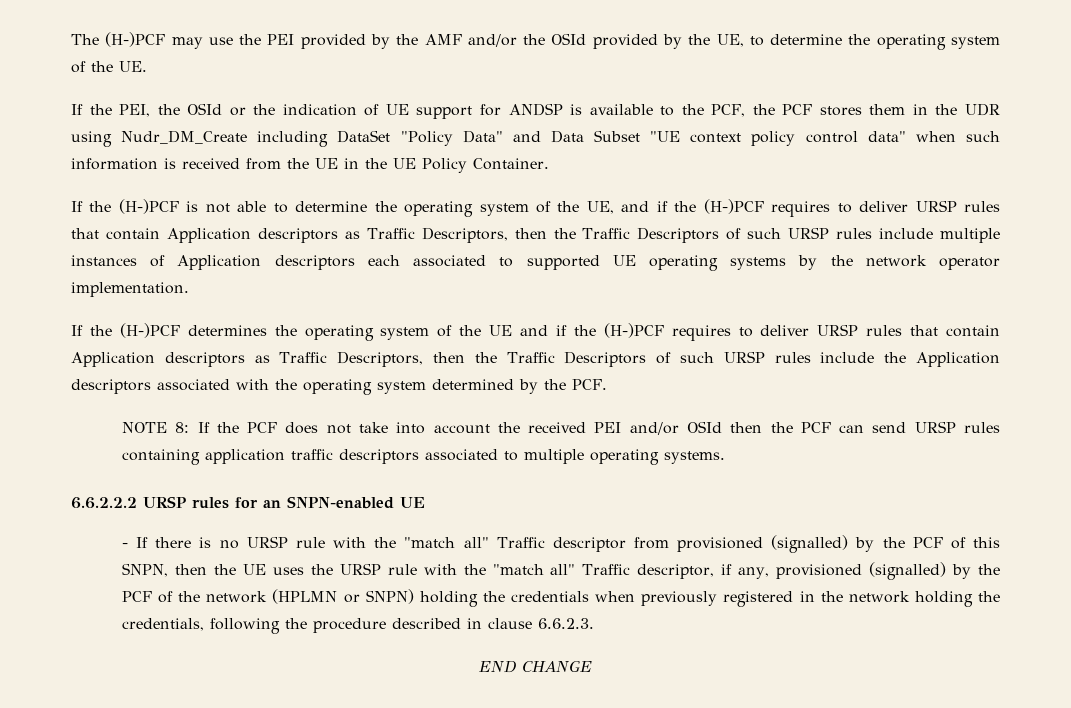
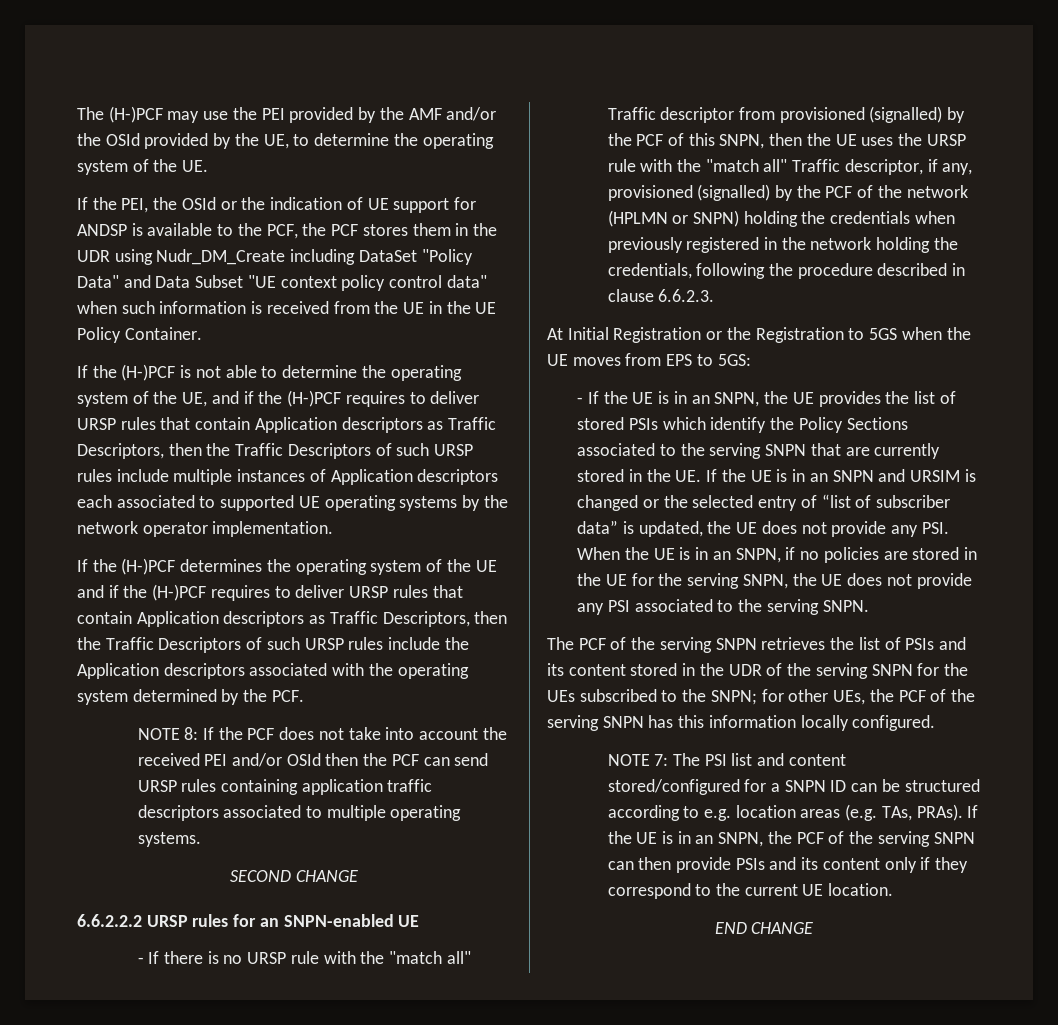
(726, 457) none -> [230,870,358,882] // SECOND CHANGE
(595, 623) none -> [547,327,971,343] [547,353,751,366] [577,391,956,407] [577,417,908,433] [577,443,941,459] [577,469,976,482] [577,494,951,511] [577,520,949,537] [577,547,977,563] [577,573,972,589] [577,599,869,615] [547,637,966,653] [547,663,968,679] [547,689,975,705] [547,715,936,731] [607,753,846,766] [607,779,980,795] [607,804,979,821] [607,831,975,847] [607,857,969,873] [607,883,894,899] // At Initial Registration or the Registration to 5GS when the UE moves from EPS to 5GS: // - If the UE is in an SNPN, the UE provides the list of stored PSIs which identify the Policy Sections associated to the serving SNPN that are currently stored in the UE. If the UE is in an SNPN and URSIM is changed or the selected entry of “list of subscriber data” is updated, the UE does not provide any PSI. When the UE is in an SNPN, if no policies are stored in the UE for the serving SNPN, the UE does not provide any PSI associated to the serving SNPN. // The PCF of the serving SNPN retrieves the list of PSIs and its content stored in the UDR of the serving SNPN for the UEs subscribed to the SNPN; for other UEs, the PCF of the serving SNPN has this information locally configured. // NOTE 7: The PSI list and content stored/configured for a SNPN ID can be structured according to e.g. location areas (e.g. TAs, PRAs). If the UE is in an SNPN, the PCF of the serving SNPN can then provide PSIs and its content only if they correspond to the current UE location.

